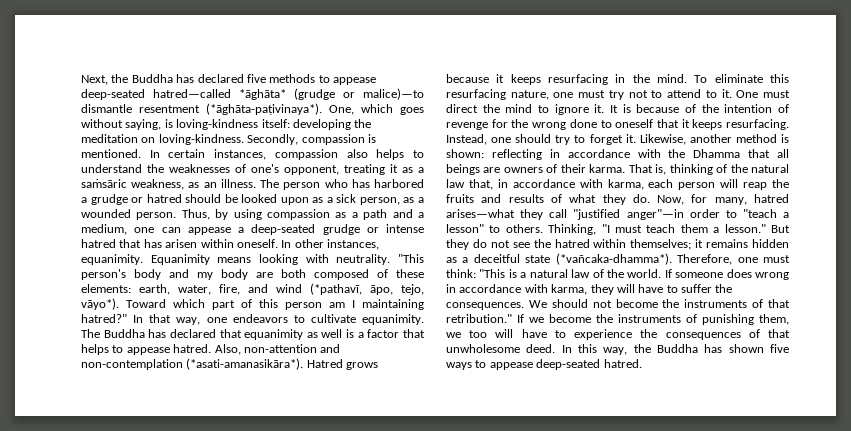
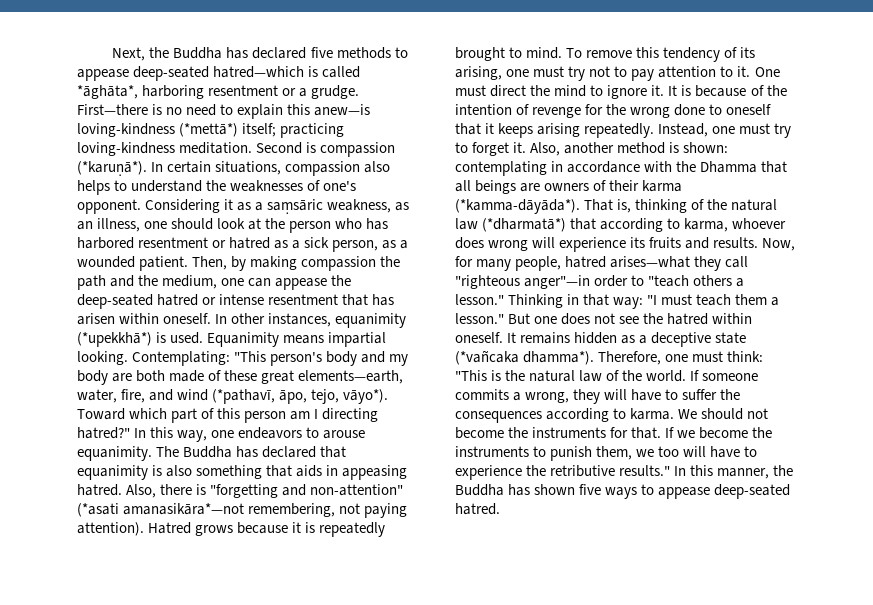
[153,88,424,100] [81,103,424,115] [81,119,372,130] [81,134,376,145] [81,149,141,158] hatred—called *āghāta* (grudge or malice)—to dismantle resentment (*āghāta-paṭivinaya*). One, which goes without saying, is loving-kindness itself: developing the meditation on loving-kindness. Secondly, compassion is mentioned. -> [213,66,361,78] [77,85,360,99] [77,104,371,119] [77,123,345,138] [77,142,396,157] [77,161,147,176] hatred—which is called *āghāta*, harboring resentment or a grudge. First—there is no need to explain this anew—is loving-kindness (*mettā*) itself; practicing loving-kindness meditation. Second is compassion (*karuṇā*).
[214,149,267,160] instances, -> [215,161,282,175] situations,
[284,164,385,175] opponent, treating -> [77,199,221,214] opponent. Considering
[81,179,127,188] saṁsāric -> [267,199,324,214] saṃsāric
[220,179,425,190] [81,194,309,205] illness. The person who has harbored a grudge or hatred should be looked upon -> [97,218,389,233] [77,237,271,249] illness, one should look at the person who has harbored resentment or hatred
[136,209,358,220] person. Thus, by using compassion as a -> [139,256,401,271] patient. Then, by making compassion the
[417,212,424,218] a -> [138,275,159,286] the
[238,224,360,235] a deep-seated grudge -> [331,275,352,286] [77,294,199,309] the deep-seated hatred
[81,239,116,248] hatred -> [268,294,339,305] resentment
[81,254,391,265] equanimity. Equanimity means looking with neutrality. -> [335,313,407,328] [77,332,387,347] [77,351,231,366] equanimity (*upekkhā*) is used. Equanimity means impartial looking. Contemplating:
[314,269,369,280] composed -> [169,370,205,382] made
[81,284,170,295] elements: earth, -> [261,370,404,384] great elements—earth,
[362,299,424,310] maintaining -> [322,408,379,422] directing
[149,314,172,323] that -> [150,427,174,438] this
[310,314,356,323] cultivate -> [323,430,366,439] arouse
[306,329,425,338] [81,344,341,355] [81,358,379,370] [446,74,789,85] [446,89,549,100] as well is a factor that helps to appease hatred. Also, non-attention and non-contemplation (*asati-amanasikāra*). Hatred grows because it keeps resurfacing in the mind. To eliminate this resurfacing nature, -> [152,465,408,480] [77,484,404,498] [77,503,408,518] [77,522,386,537] [455,47,756,62] [455,66,502,80] is also something that aids in appeasing hatred. Also, there is "forgetting and non-attention" (*asati amanasikāra*—not remembering, not paying attention). Hatred grows because it is repeatedly brought to mind. To remove this tendency of its arising,
[667,89,702,98] attend -> [631,66,717,81] pay attention
[726,119,789,130] resurfacing. -> [537,123,655,138] arising repeatedly.
[515,134,552,143] should -> [739,123,771,134] must
[639,134,686,145] Likewise, -> [530,142,561,156] Also,
[491,149,542,160] reflecting -> [455,161,547,176] contemplating
[589,164,626,173] karma. -> [642,180,683,192] [455,199,580,214] karma (*kamma-dāyāda*).
[468,179,789,190] [446,194,747,205] that, in accordance with karma, each person will reap the fruits and results of what they do. Now, for many, -> [482,218,787,232] [455,237,796,252] [455,256,562,271] (*dharmatā*) that according to karma, whoever does wrong will experience its fruits and results. Now, for many people,
[573,209,621,220] "justified -> [455,275,520,289] "righteous
[783,212,789,218] [446,224,597,235] a lesson" to others. Thinking, -> [693,275,745,287] [455,294,644,309] others a lesson." Thinking in that way:
[446,239,487,250] they do -> [534,313,591,325] one does
[630,239,704,250] themselves; it -> [455,332,517,343] oneself. It
[473,253,672,265] deceitful state (*vañcaka-dhamma*). -> [651,332,747,347] [455,350,595,365] deceptive state (*vañcaka dhamma*).
[520,272,527,278] a -> [505,370,526,381] the
[726,269,789,280] [446,284,588,295] does wrong in accordance with karma, -> [455,389,570,403] commits a wrong,
[446,302,524,310] consequences. -> [455,408,675,423] consequences according to karma.
[752,299,790,308] [446,314,512,323] of that retribution." -> [610,427,662,439] for that.
[686,314,754,325] of punishing -> [533,446,593,461] to punish
[665,329,790,340] [446,344,628,355] consequences of that unwholesome deed. In this way, -> [550,465,770,479] retributive results." In this manner,

